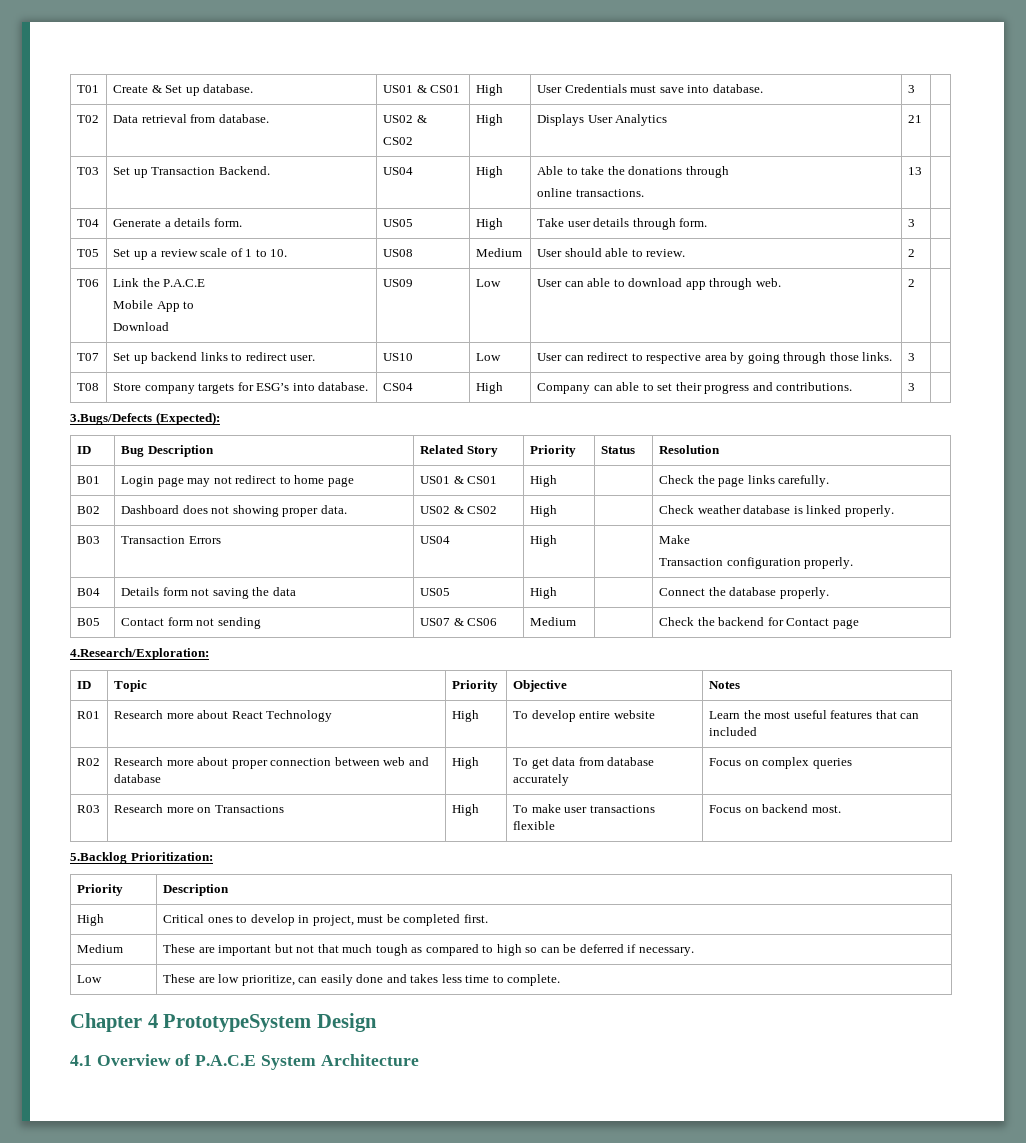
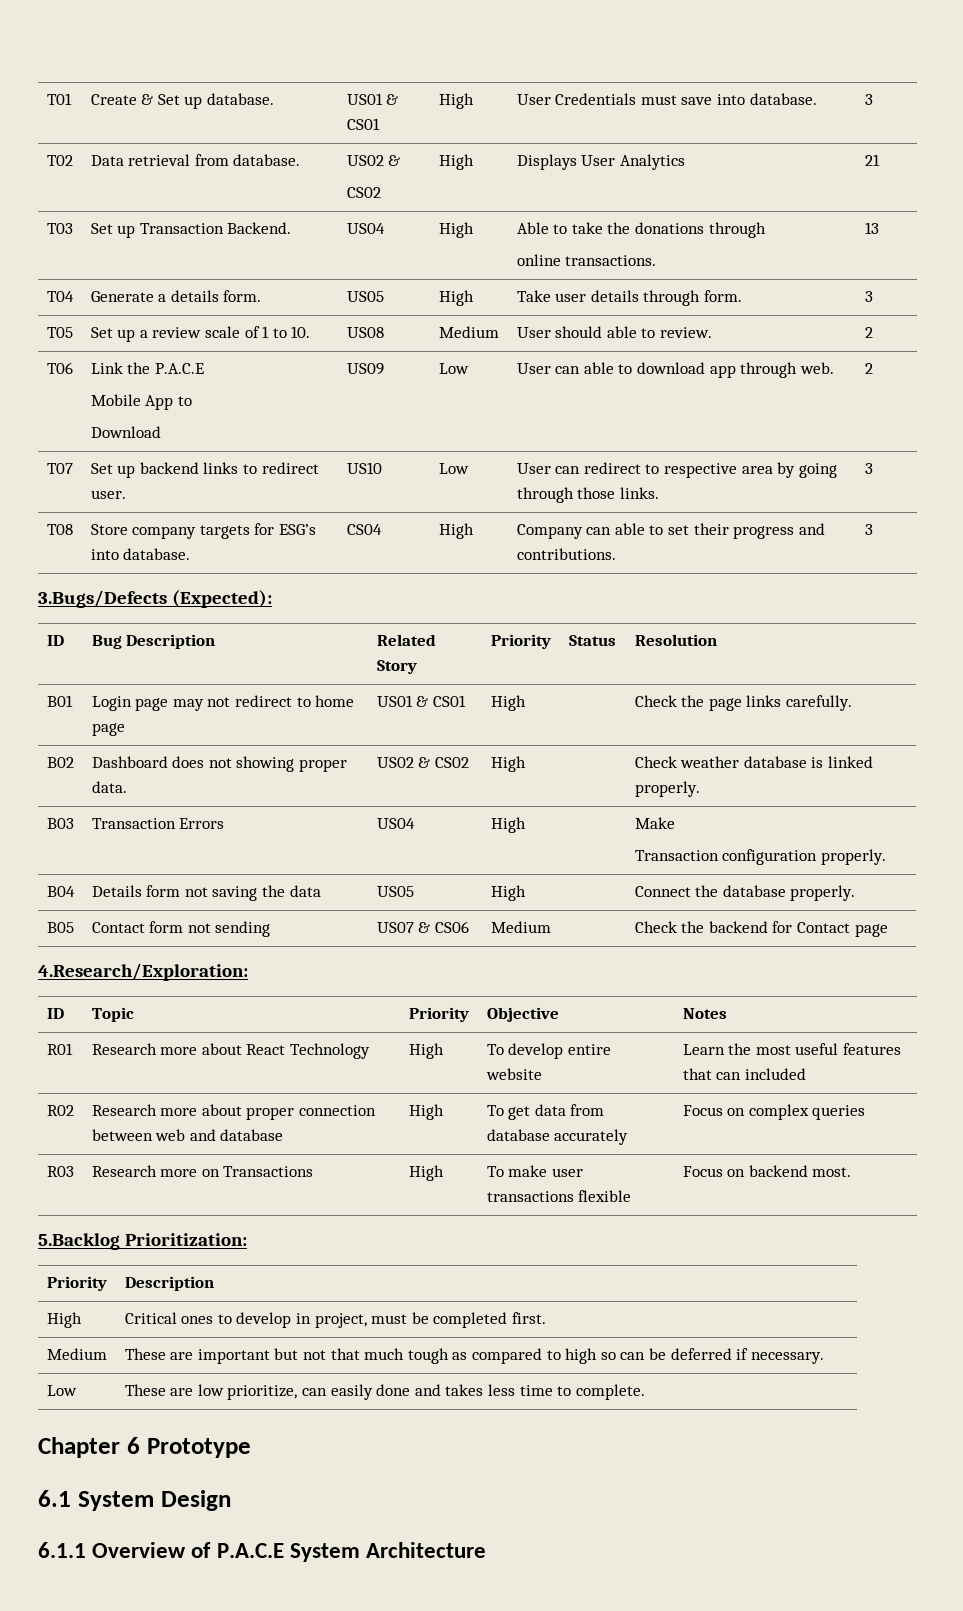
[147,1014,312,1032] 4 PrototypeSystem -> [126,1437,251,1458] [38,1490,154,1511] 6 Prototype // 6.1 System
[70,1055,92,1066] 4.1 -> [38,1542,86,1558] 6.1.1

